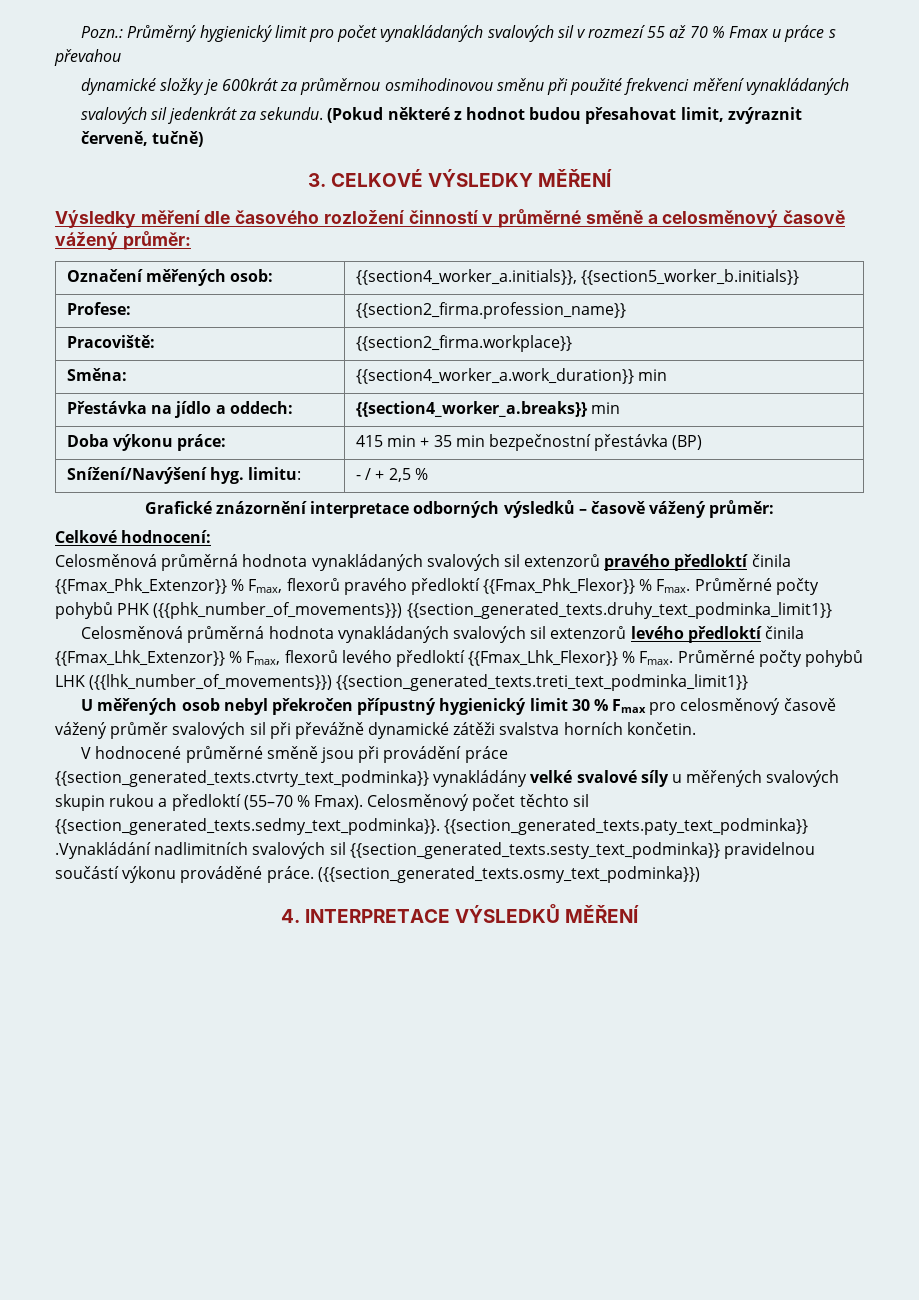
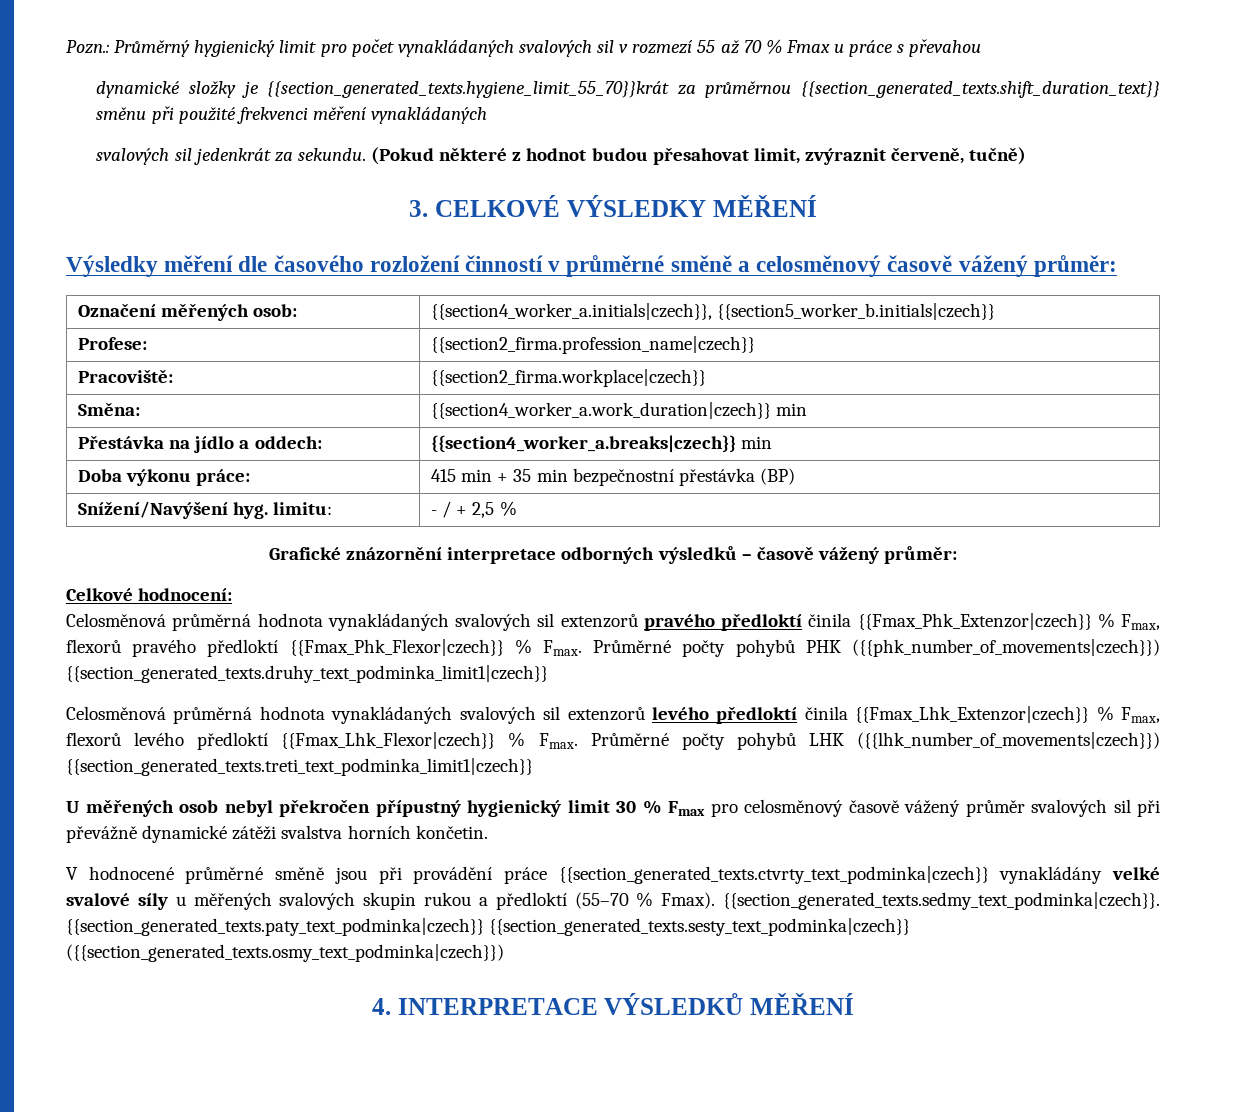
[222,78,279,91] 600krát -> [267,81,670,98] {{section_generated_texts.hygiene_limit_55_70}}krát
[384,78,493,91] osmihodinovou -> [800,81,1160,98] {{section_generated_texts.shift_duration_text}}
[355,269,800,285] {{section4_worker_a.initials}}, {{section5_worker_b.initials}} -> [431,303,996,320] {{section4_worker_a.initials|czech}}, {{section5_worker_b.initials|czech}}
[355,302,626,319] {{section2_firma.profession_name}} -> [431,336,756,354] {{section2_firma.profession_name|czech}}
[355,335,572,352] {{section2_firma.workplace}} -> [431,369,707,387] {{section2_firma.workplace|czech}}
[355,368,634,384] {{section4_worker_a.work_duration}} -> [431,402,772,419] {{section4_worker_a.work_duration|czech}}
[355,401,588,417] {{section4_worker_a.breaks}} -> [431,435,737,453] {{section4_worker_a.breaks|czech}}
[55,578,227,594] {{Fmax_Phk_Extenzor}} -> [857,613,1092,630] {{Fmax_Phk_Extenzor|czech}}
[483,578,636,594] {{Fmax_Phk_Flexor}} -> [289,639,504,656] {{Fmax_Phk_Flexor|czech}}
[153,602,832,619] ({{phk_number_of_movements}}) {{section_generated_texts.druhy_text_podminka_limit1}} -> [852,639,1161,657] [66,665,548,683] ({{phk_number_of_movements|czech}}) {{section_generated_texts.druhy_text_podminka_limit1|czech}}
[55,650,225,666] {{Fmax_Lhk_Extenzor}} -> [855,706,1090,723] {{Fmax_Lhk_Extenzor|czech}}
[468,650,619,666] {{Fmax_Lhk_Flexor}} -> [281,732,496,749] {{Fmax_Lhk_Flexor|czech}}
[89,674,749,691] ({{lhk_number_of_movements}}) {{section_generated_texts.treti_text_podminka_limit1}} -> [857,732,1160,749] [66,758,533,776] ({{lhk_number_of_movements|czech}}) {{section_generated_texts.treti_text_podminka_limit1|czech}}
[55,770,429,787] {{section_generated_texts.ctvrty_text_podminka}} -> [558,866,989,884] {{section_generated_texts.ctvrty_text_podminka|czech}}
[367,794,589,811] [55,818,809,835] [55,842,815,859] [55,866,700,883] Celosměnový počet těchto sil {{section_generated_texts.sedmy_text_podminka}}. {{section_generated_texts.paty_text_podminka}} .Vynakládání nadlimitních svalových sil {{section_generated_texts.sesty_text_podminka}} pravidelnou součástí výkonu prováděné práce. ({{section_generated_texts.osmy_text_podminka}}) -> [723,892,1160,910] [66,918,911,936] [66,944,504,962] {{section_generated_texts.sedmy_text_podminka|czech}}. {{section_generated_texts.paty_text_podminka|czech}} {{section_generated_texts.sesty_text_podminka|czech}} ({{section_generated_texts.osmy_text_podminka|czech}})

